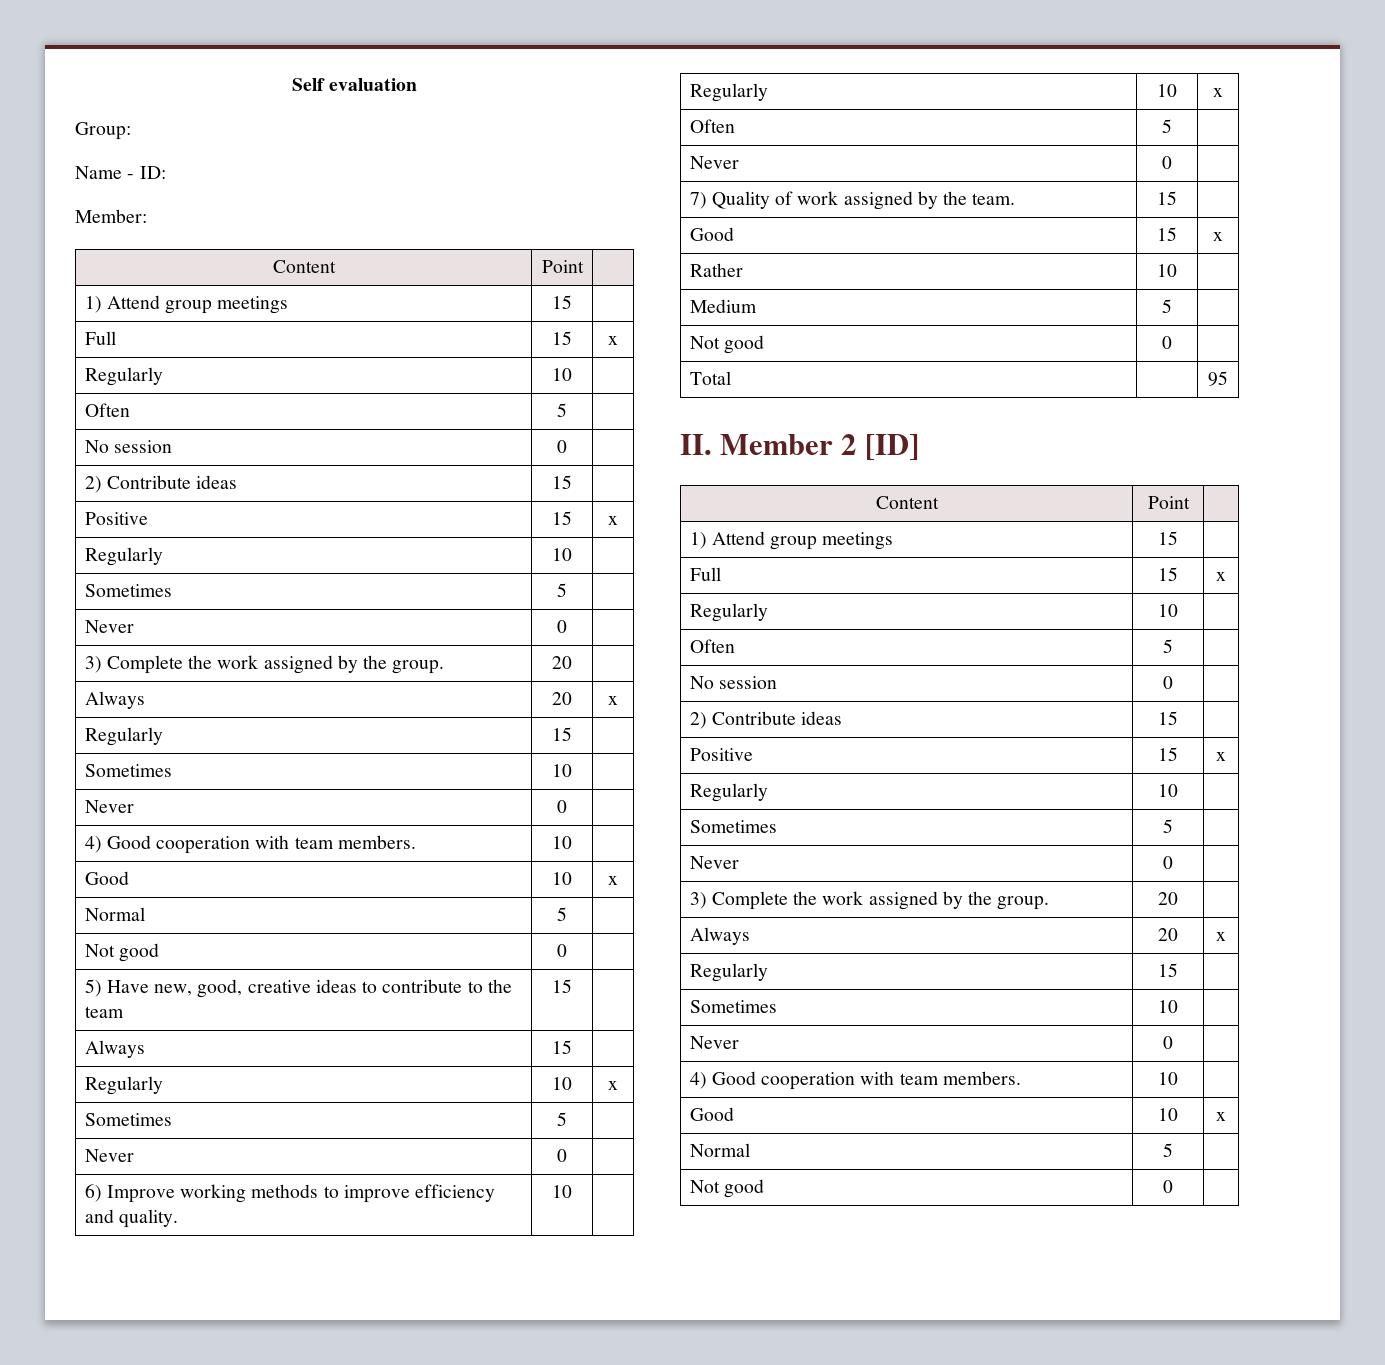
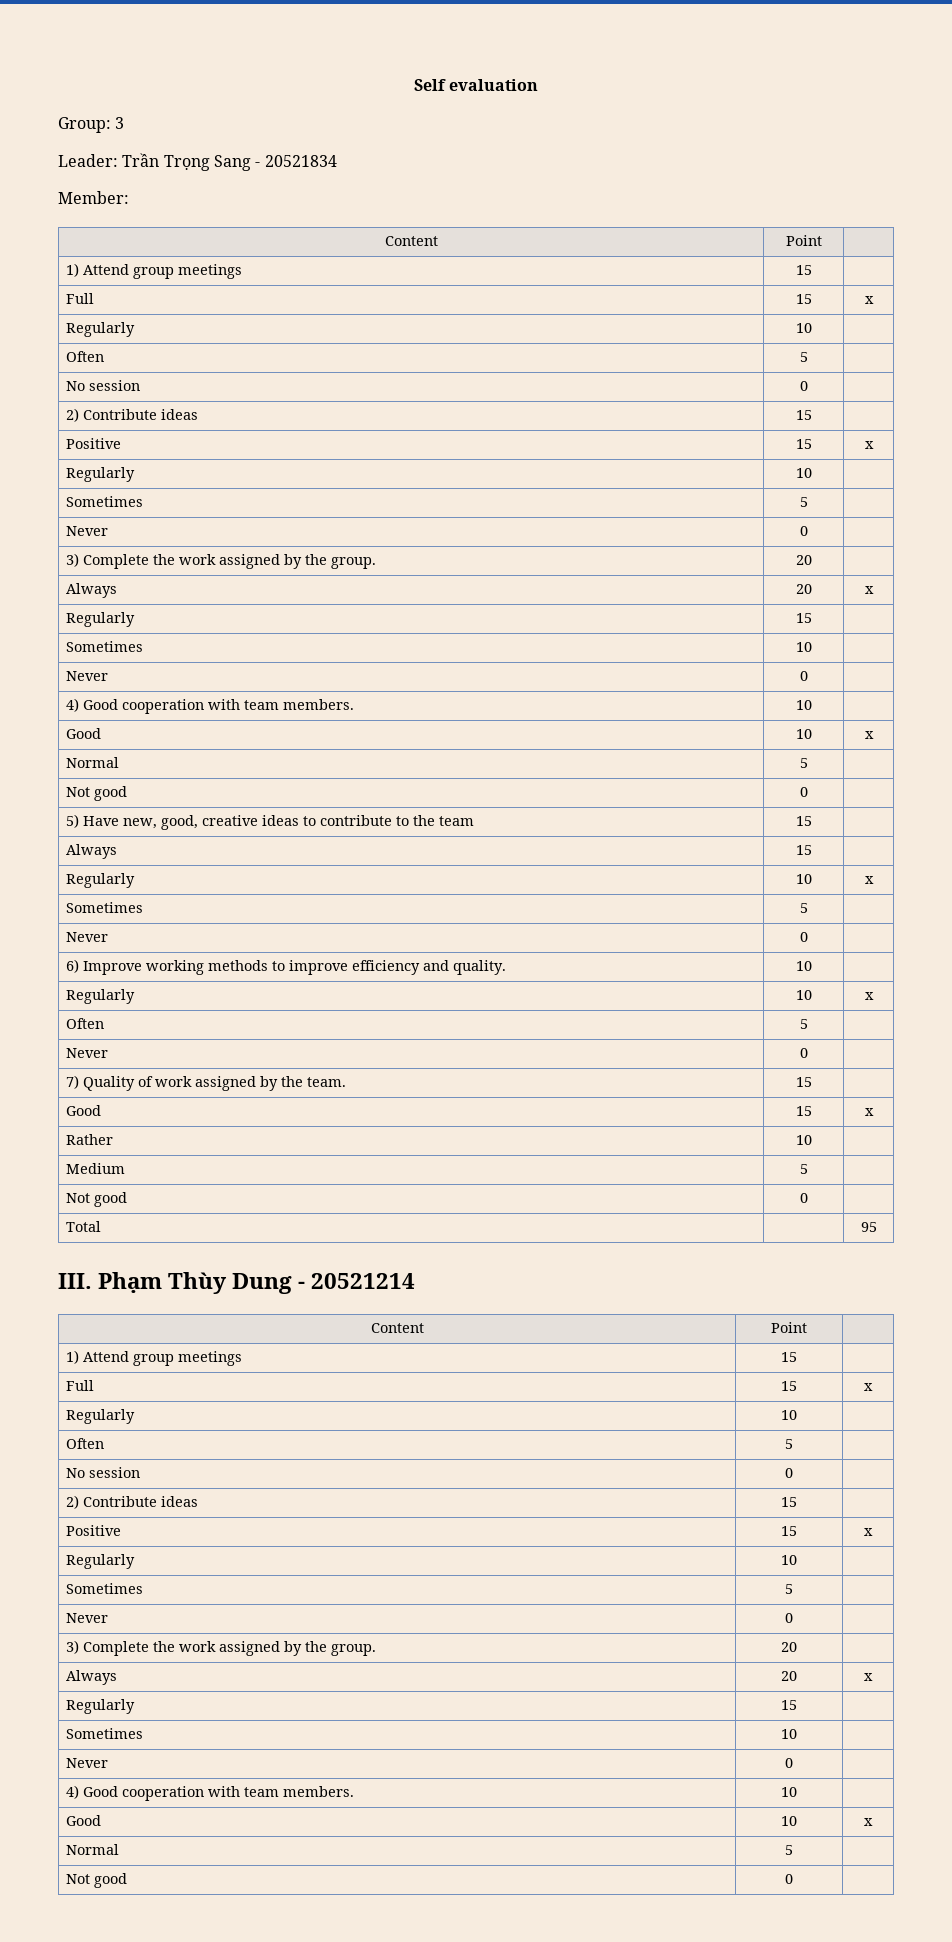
[75,166,166,179] // Name - ID: -> [115,117,125,129] [58,153,337,171] 3 // Leader: Trần Trọng Sang - 20521834
[680,434,919,460] II. Member 2 [ID] -> [58,1272,416,1294] III. Phạm Thùy Dung - 20521214

